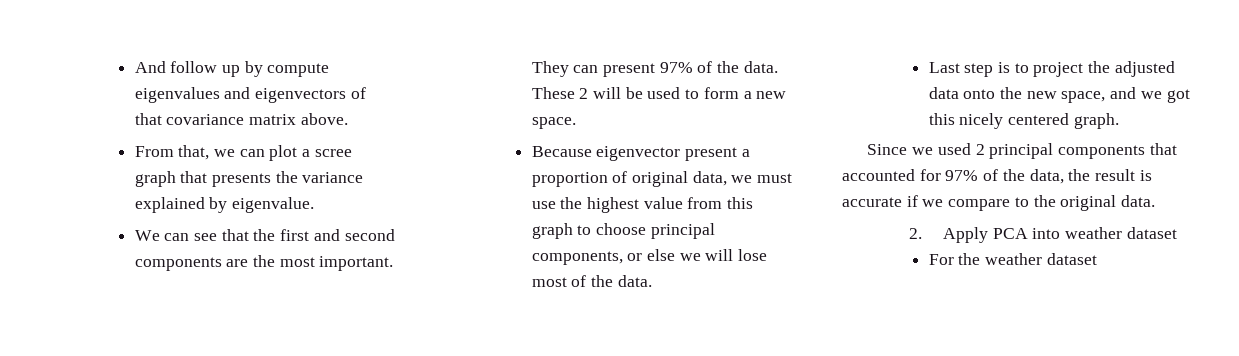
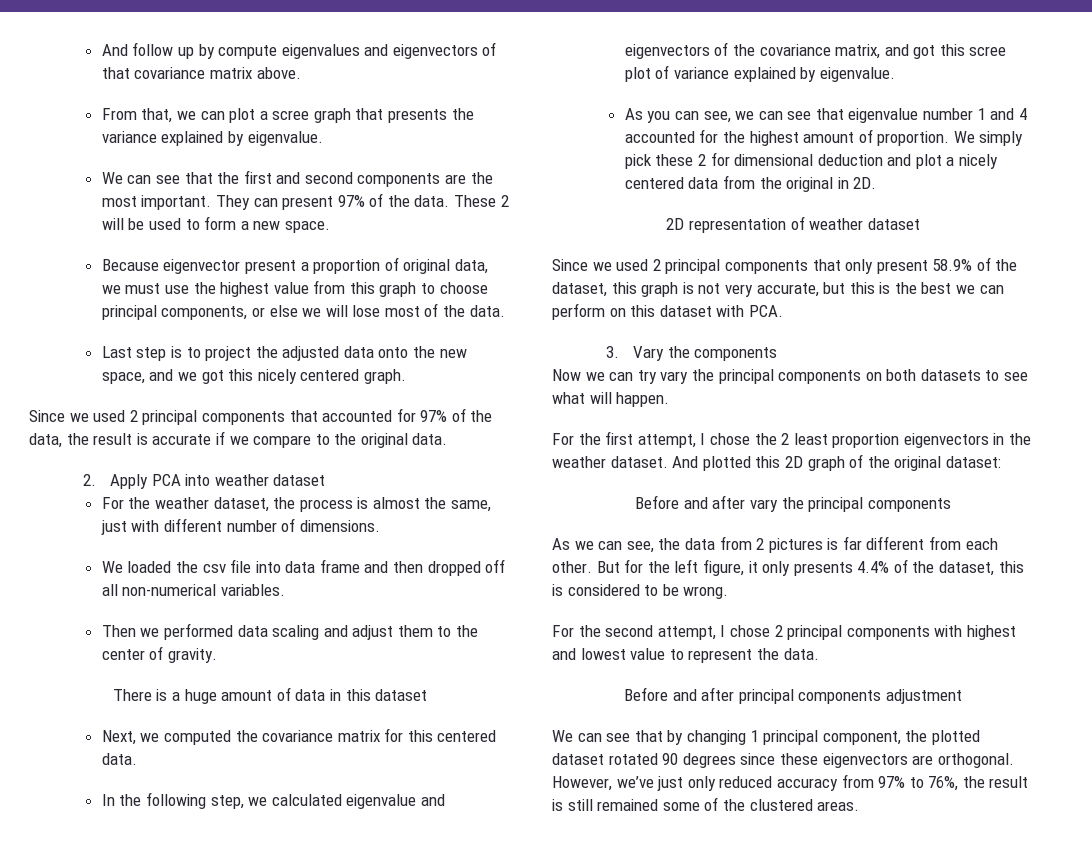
[1046,253,1097,265] dataset -> [213,497,492,512] [100,518,380,535] [101,559,506,576] [101,584,285,596] [101,623,479,640] [101,646,217,663] [112,687,428,704] [101,728,497,745] [101,753,137,765] [101,792,445,809] [624,42,1007,59] [624,65,895,82] [624,108,1027,123] [624,129,1024,146] [624,152,999,169] [624,175,877,192] [666,216,920,233] [552,257,1018,274] [552,282,1004,297] [552,303,783,320] [606,346,778,361] [552,369,1029,384] [552,392,670,407] [552,431,1032,448] [552,454,1001,471] [635,495,951,512] [552,536,998,553] [552,559,1024,576] [552,584,729,599] [552,625,1016,640] [552,648,819,663] [624,687,962,704] [552,730,980,745] [552,753,1014,768] [552,774,1029,791] [552,797,860,811] dataset, the process is almost the same, just with different number of dimensions. // We loaded the csv file into data frame and then dropped off all non-numerical variables. // Then we performed data scaling and adjust them to the center of gravity. // There is a huge amount of data in this dataset // Next, we computed the covariance matrix for this centered data. // In the following step, we calculated eigenvalue and eigenvectors of the covariance matrix, and got this scree plot of variance explained by eigenvalue. // As you can see, we can see that eigenvalue number 1 and 4 accounted for the highest amount of proportion. We simply pick these 2 for dimensional deduction and plot a nicely centered data from the original in 2D. // 2D representation of weather dataset // Since we used 2 principal components that only present 58.9% of the dataset, this graph is not very accurate, but this is the best we can perform on this dataset with PCA. // 3. Vary the components // Now we can try vary the principal components on both datasets to see what will happen. // For the first attempt, I chose the 2 least proportion eigenvectors in the weather dataset. And plotted this 2D graph of the original dataset: // Before and after vary the principal components // As we can see, the data from 2 pictures is far different from each other. But for the left figure, it only presents 4.4% of the dataset, this is considered to be wrong. // For the second attempt, I chose 2 principal components with highest and lowest value to represent the data. // Before and after principal components adjustment // We can see that by changing 1 principal component, the plotted dataset rotated 90 degrees since these eigenvectors are orthogonal. However, we’ve just only reduced accuracy from 97% to 76%, the result is still remained some of the clustered areas.

